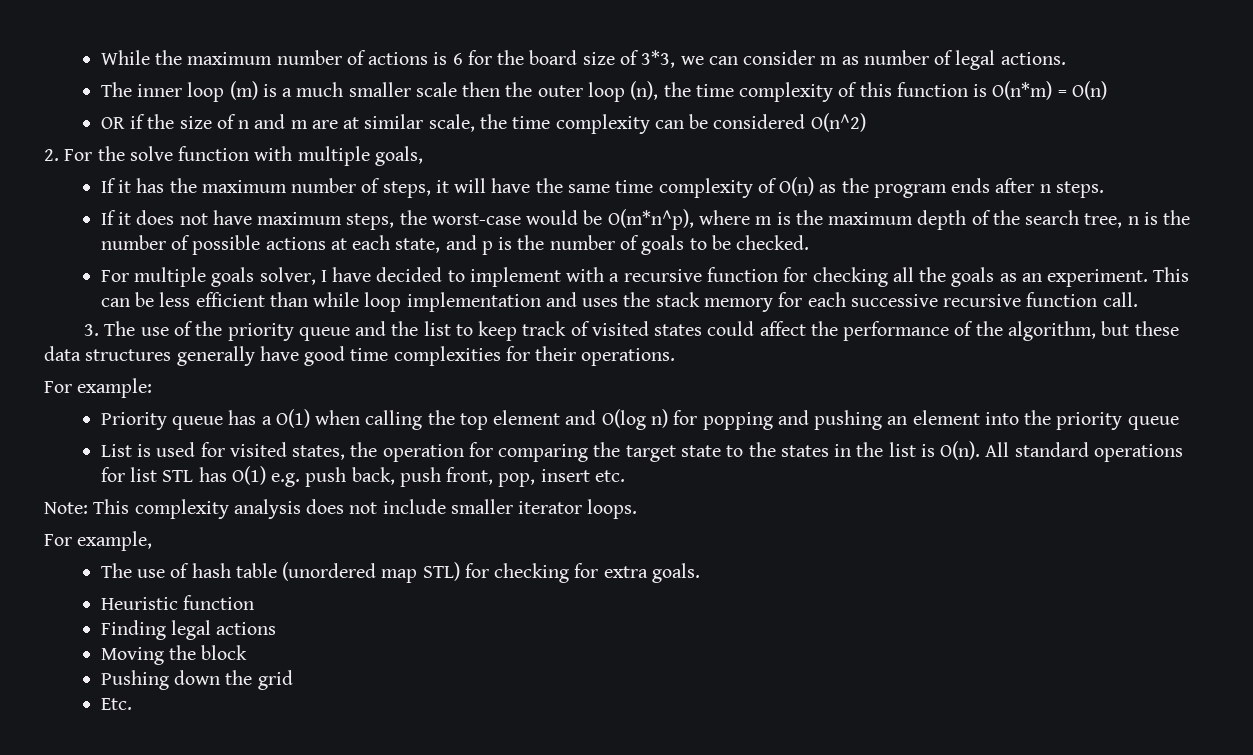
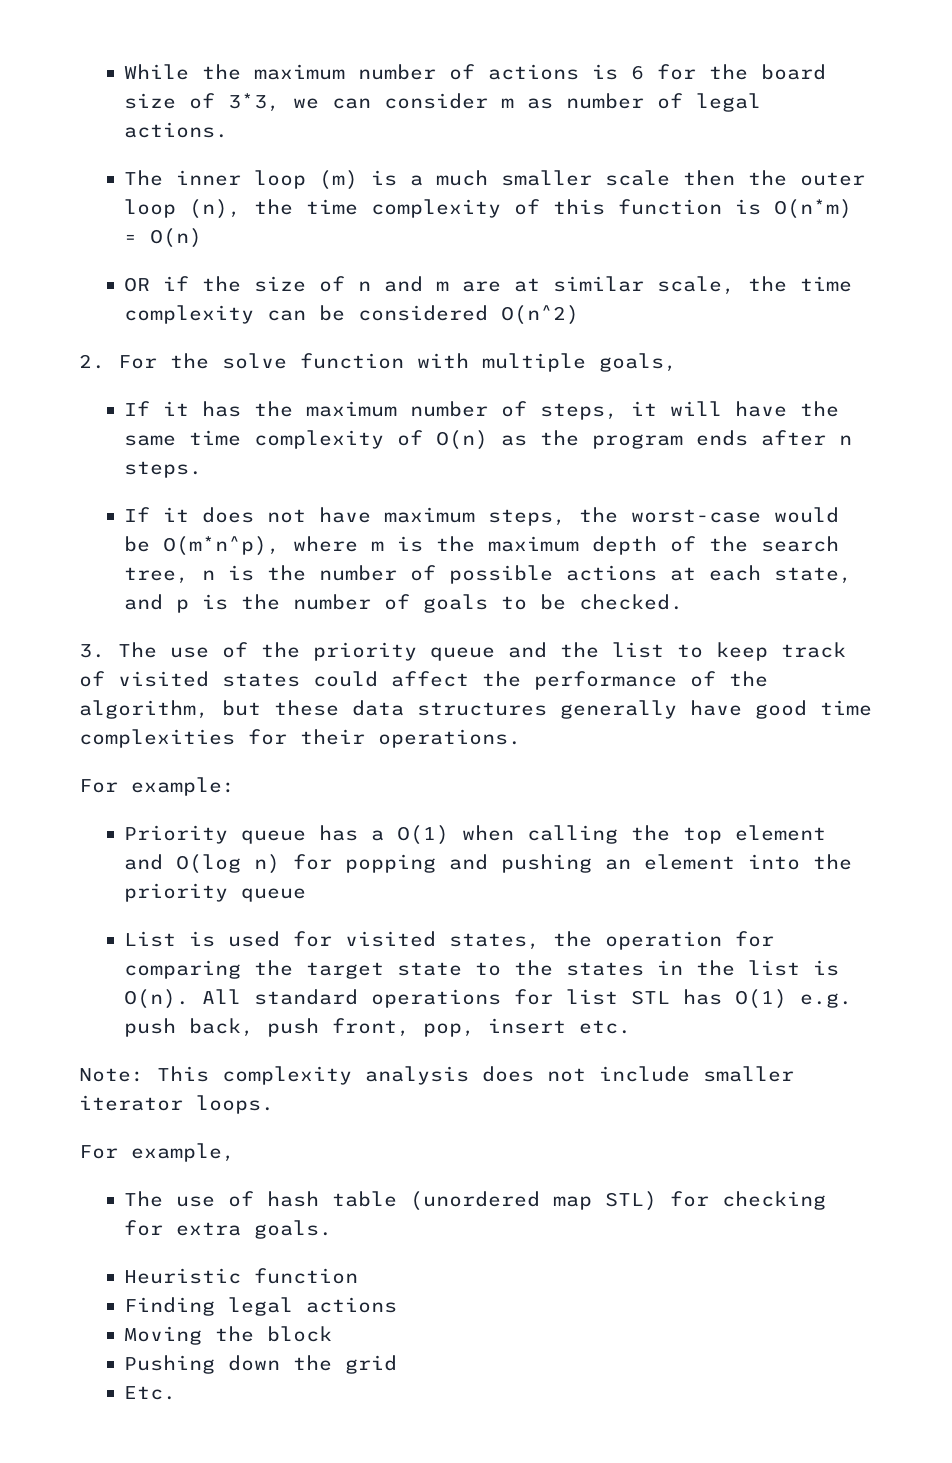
[100,267,1190,287] [100,292,1138,312] // For multiple goals solver, I have decided to implement with a recursive function for checking all the goals as an experiment. This can be less efficient than while loop implementation and uses the stack memory for each successive recursive function call. -> (683, 602) none

